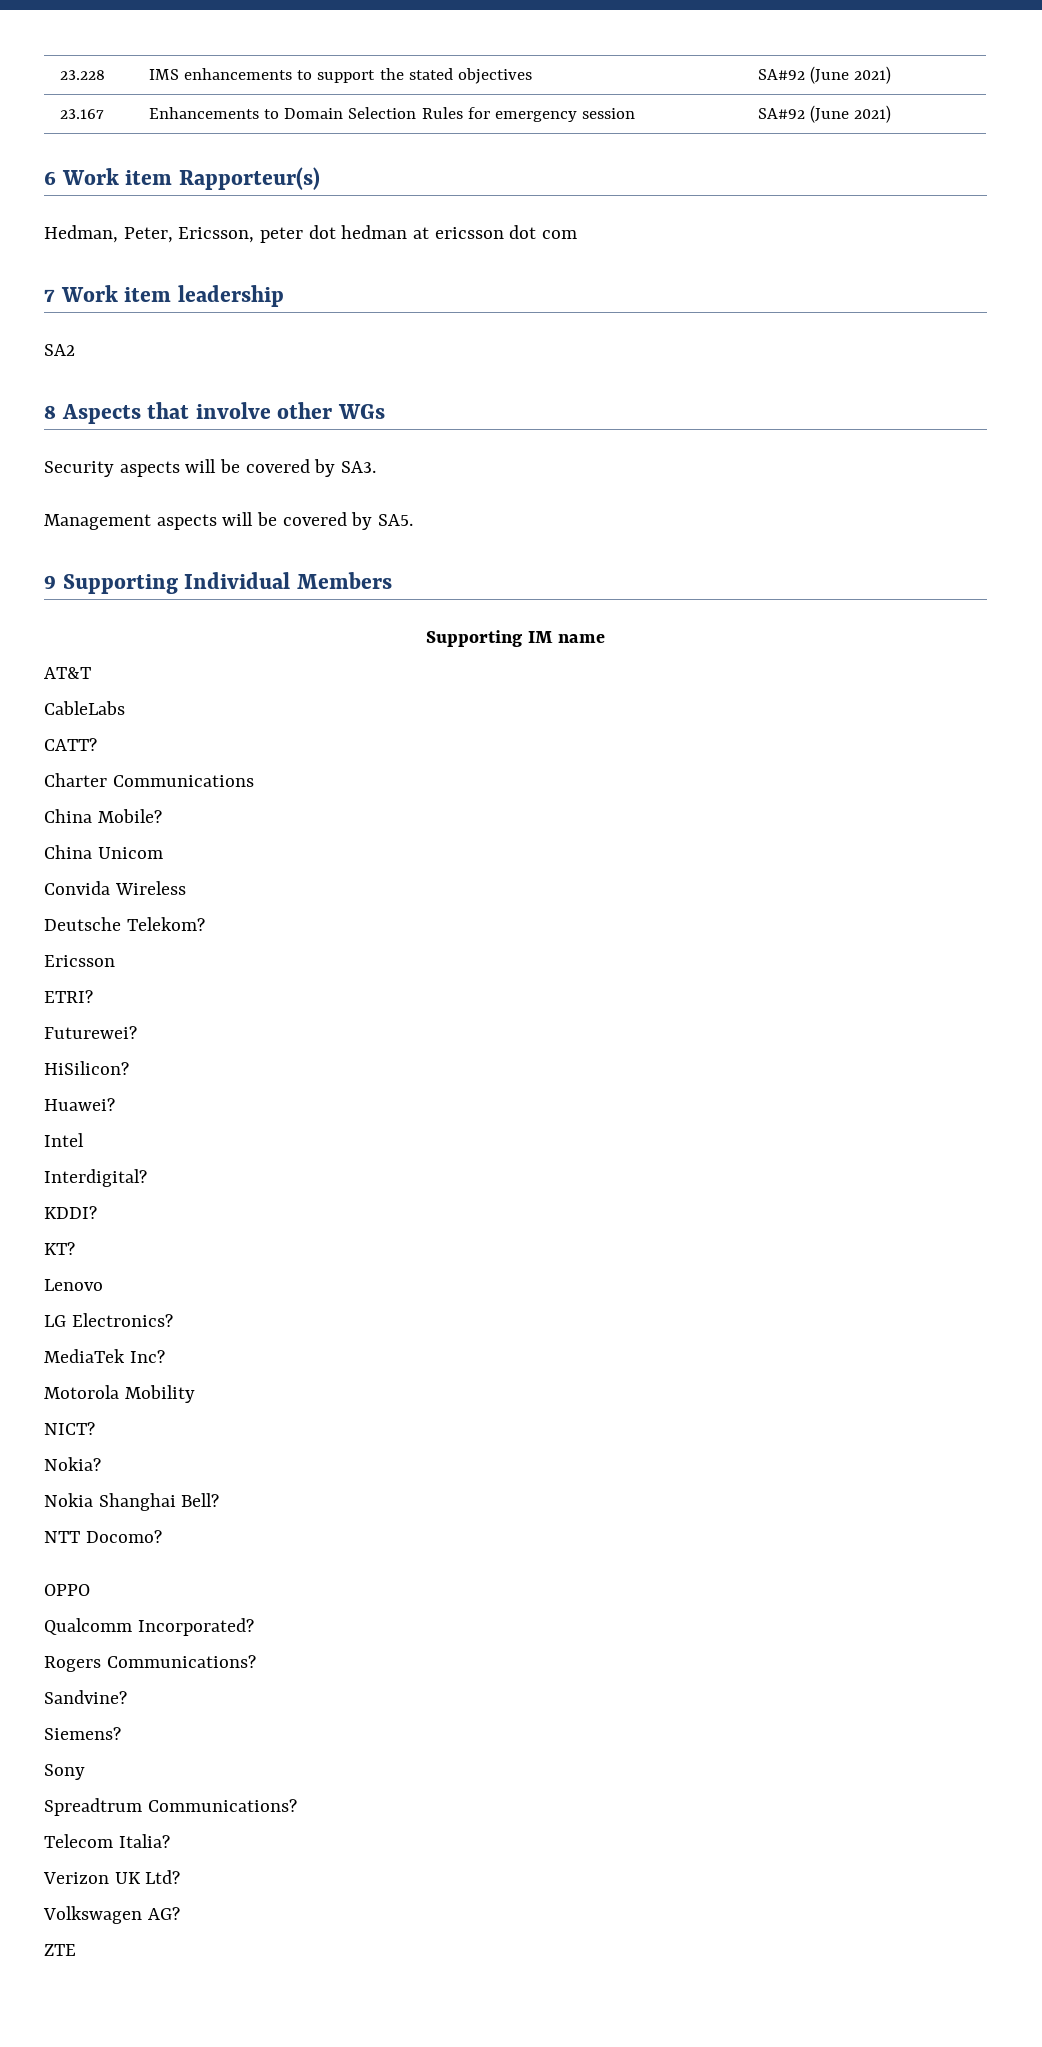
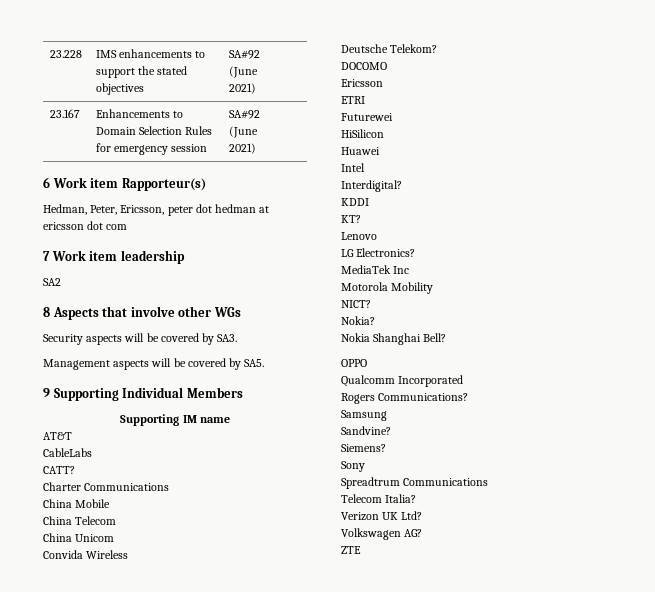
[97,809,162,823] Mobile? -> [75,499,111,508] [43,516,117,525] Mobile // China Telecom
(205, 924) none -> [341,62,387,70] // DOCOMO
[44,990,93,1003] [44,1026,137,1039] [44,1061,129,1075] [44,1098,115,1111] ETRI? // Futurewei? // HiSilicon? // Huawei? -> [341,96,365,104] [341,113,393,121] [341,129,384,138] [341,147,380,155] ETRI // Futurewei // HiSilicon // Huawei
[44,1206,97,1219] KDDI? -> [341,198,369,206] KDDI
[129,1350,165,1363] Inc? -> [393,266,410,274] Inc
[44,1530,162,1543] // NTT Docomo? -> (447, 337) none
[137,1618,254,1636] Incorporated? -> [398,375,464,387] Incorporated
(256, 1661) none -> [341,410,387,421] // Samsung
[147,1799,297,1812] Communications? -> [403,478,489,486] Communications

